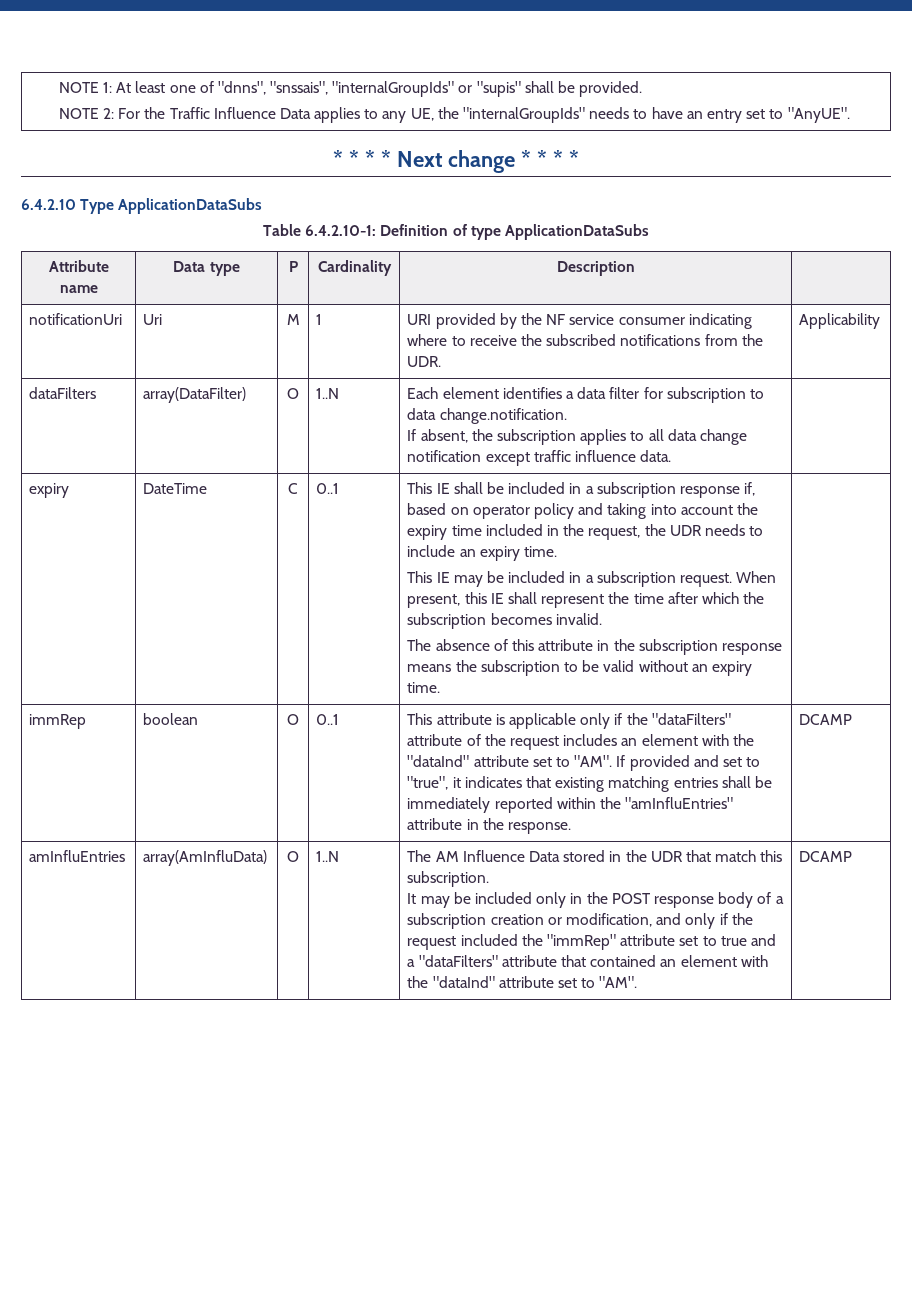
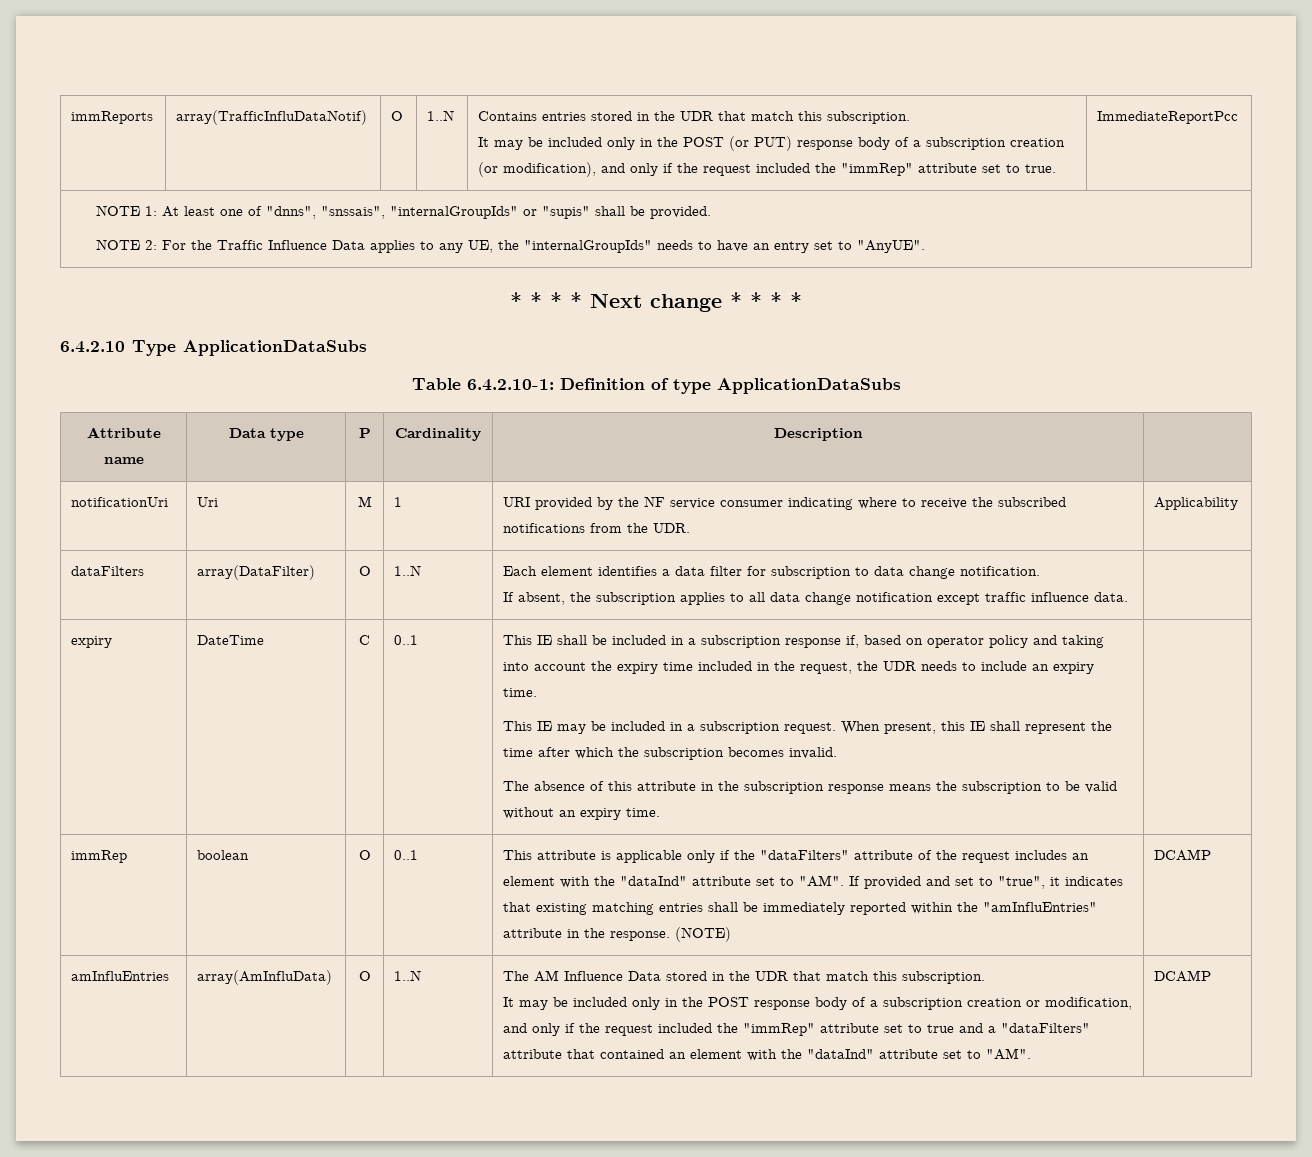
(58, 87) none -> [71,111,154,124] [176,110,368,125] [391,111,404,121] [427,110,455,121] [478,111,911,124] [478,136,1066,151] [478,162,1057,177] [1097,111,1239,124] immReports | array(TrafficInfluDataNotif) | O | 1..N | Contains entries stored in the UDR that match this subscription. // It may be included only in the POST (or PUT) response body of a subscription creation (or modification), and only if the request included the "immRep" attribute set to true. | ImmediateReportPcc //
[439,408,567,424] change.notification. -> [909,566,1041,579] change notification.
(572, 828) none -> [675,927,732,942] (NOTE)

